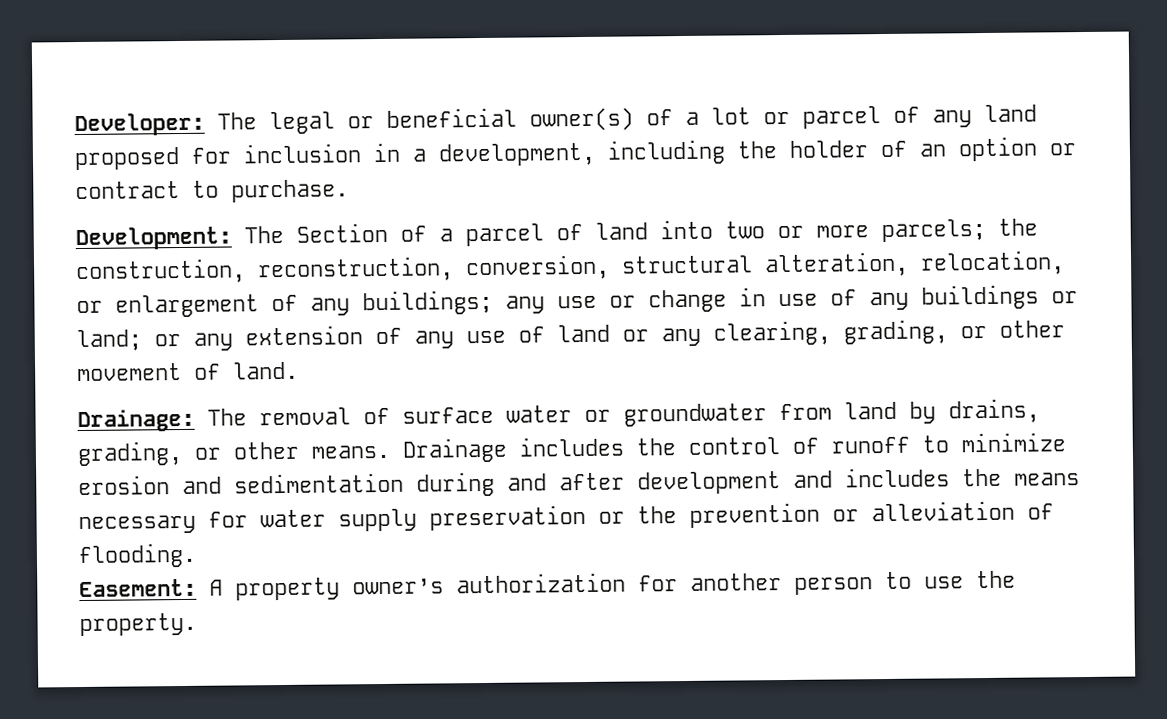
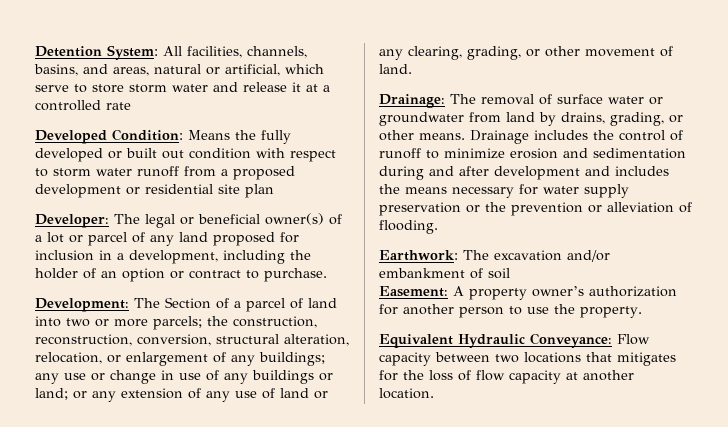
(74, 124) none -> [35,45,307,60] [34,64,324,76] [35,82,330,93] [35,100,131,111] [35,129,291,144] [35,148,336,162] [35,166,295,180] [35,184,274,198] Detention System: All facilities, channels, basins, and areas, natural or artificial, which serve to store storm water and release it at a controlled rate // Developed Condition: Means the fully developed or built out condition with respect to storm water runoff from a proposed development or residential site plan //
(197, 555) none -> [379,250,610,262] [379,268,510,279] // Earthwork: The excavation and/or embankment of soil
(197, 624) none -> [379,333,650,348] [379,352,676,366] [379,370,634,384] [379,388,434,399] // Equivalent Hydraulic Conveyance: Flow capacity between two locations that mitigates for the loss of flow capacity at another location.

